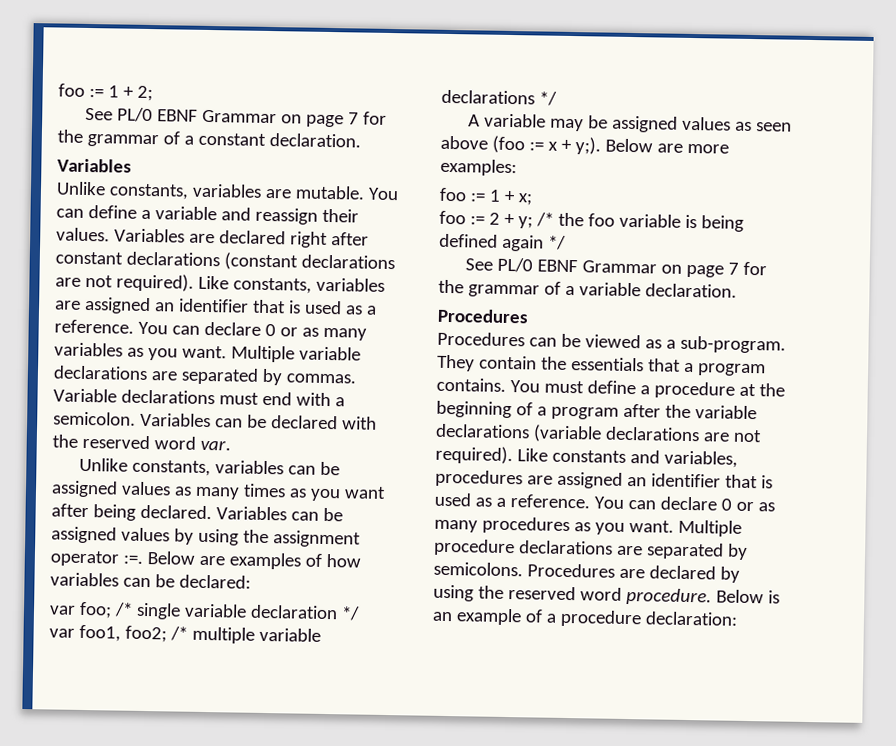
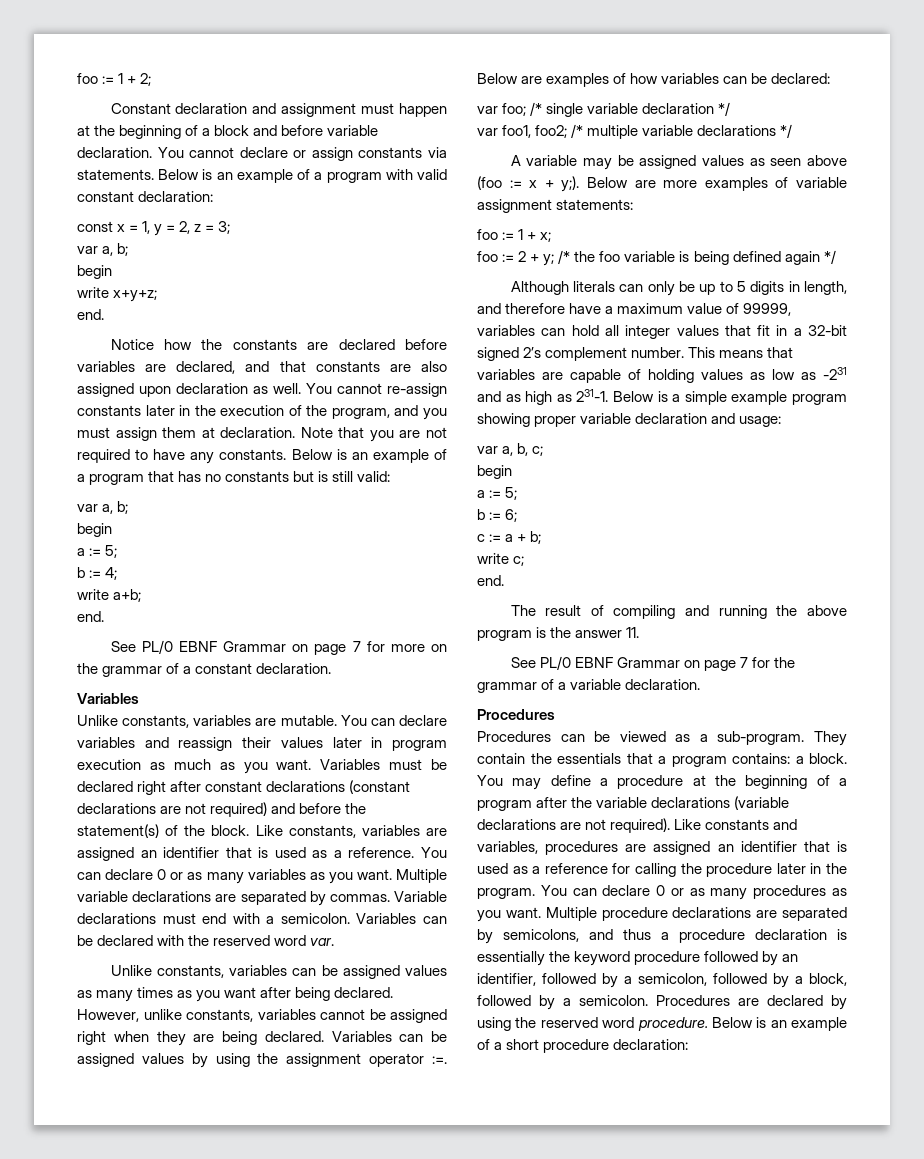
[84,107,387,128] // See PL/0 EBNF Grammar on page 7 for -> [110,103,447,117] [77,125,379,139] [77,147,447,161] [77,169,448,183] [77,191,214,202] [77,221,231,236] [77,243,129,256] [77,265,112,279] [77,287,158,302] [77,309,104,320] [110,339,447,350] [77,361,447,374] [77,383,447,397] [77,405,447,420] [77,427,447,442] [77,449,447,464] [77,471,391,485] [77,501,129,514] [77,523,112,537] [77,545,118,558] [77,567,118,580] [77,589,142,602] [77,611,104,622] [110,640,447,655] // Constant declaration and assignment must happen at the beginning of a block and before variable declaration. You cannot declare or assign constants via statements. Below is an example of a program with valid constant declaration: // const x = 1, y = 2, z = 3; // var a, b; // begin // write x+y+z; // end. // Notice how the constants are declared before variables are declared, and that constants are also assigned upon declaration as well. You cannot re-assign constants later in the execution of the program, and you must assign them at declaration. Note that you are not required to have any constants. Below is an example of a program that has no constants but is still valid: // var a, b; // begin // a := 5; // b := 4; // write a+b; // end. // See PL/0 EBNF Grammar on page 7 for more on
[87,205,359,225] [56,227,215,244] define a variable and reassign their values. Variables are -> [399,715,448,726] [77,737,448,751] [77,759,447,774] declare variables and reassign their values later in program execution as much as you want. Variables must be
[115,273,194,292] required). -> [210,802,367,817] [77,824,250,838] required) and before the statement(s) of the block.
(212, 512) none -> [77,1009,447,1023] [77,1031,324,1046] However, unlike constants, variables cannot be assigned right when they are being declared.
[440,158,517,177] examples: -> [704,177,847,191] [477,199,634,213] examples of variable assignment statements:
(566, 242) none -> [510,281,847,296] [477,303,792,316] [477,325,847,339] [477,347,794,361] [477,367,847,383] [477,389,847,405] [477,413,782,427] [477,443,544,456] [477,465,512,479] [477,487,518,500] [477,509,518,522] [477,531,542,544] [477,553,525,566] [477,575,504,586] [510,605,847,619] [477,627,640,641] // Although literals can only be up to 5 digits in length, and therefore have a maximum value of 99999, variables can hold all integer values that fit in a 32-bit signed 2’s complement number. This means that variables are capable of holding values as low as -231 and as high as 231-1. Below is a simple example program showing proper variable declaration and usage: // var a, b, c; // begin // a := 5; // b := 6; // c := a + b; // write c; // end. // The result of compiling and running the above program is the answer 11.
[436,377,584,394] contains. You must -> [732,753,847,764] [477,775,542,790] contains: a block. You may
[509,494,590,509] reference. -> [544,863,847,877] [477,888,535,899] reference for calling the procedure later in the program.
[433,561,523,577] semicolons. -> [503,929,847,943] [477,951,799,966] [477,973,847,988] [477,995,648,1010] semicolons, and thus a procedure declaration is essentially the keyword procedure followed by an identifier, followed by a semicolon, followed by a block, followed by a semicolon.
(557, 618) none -> [506,1039,540,1050] short

